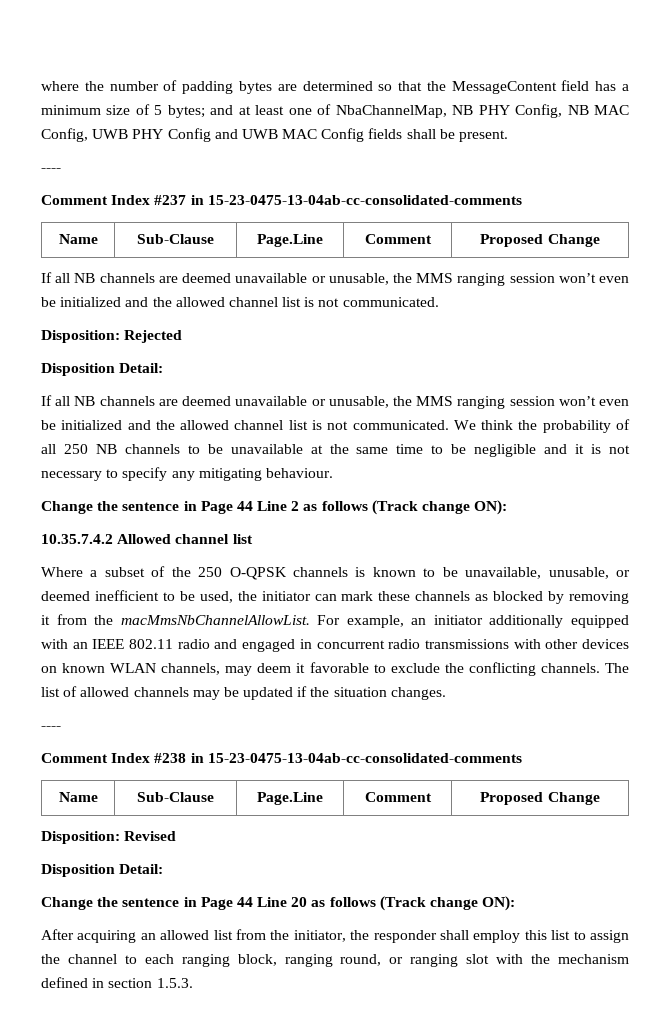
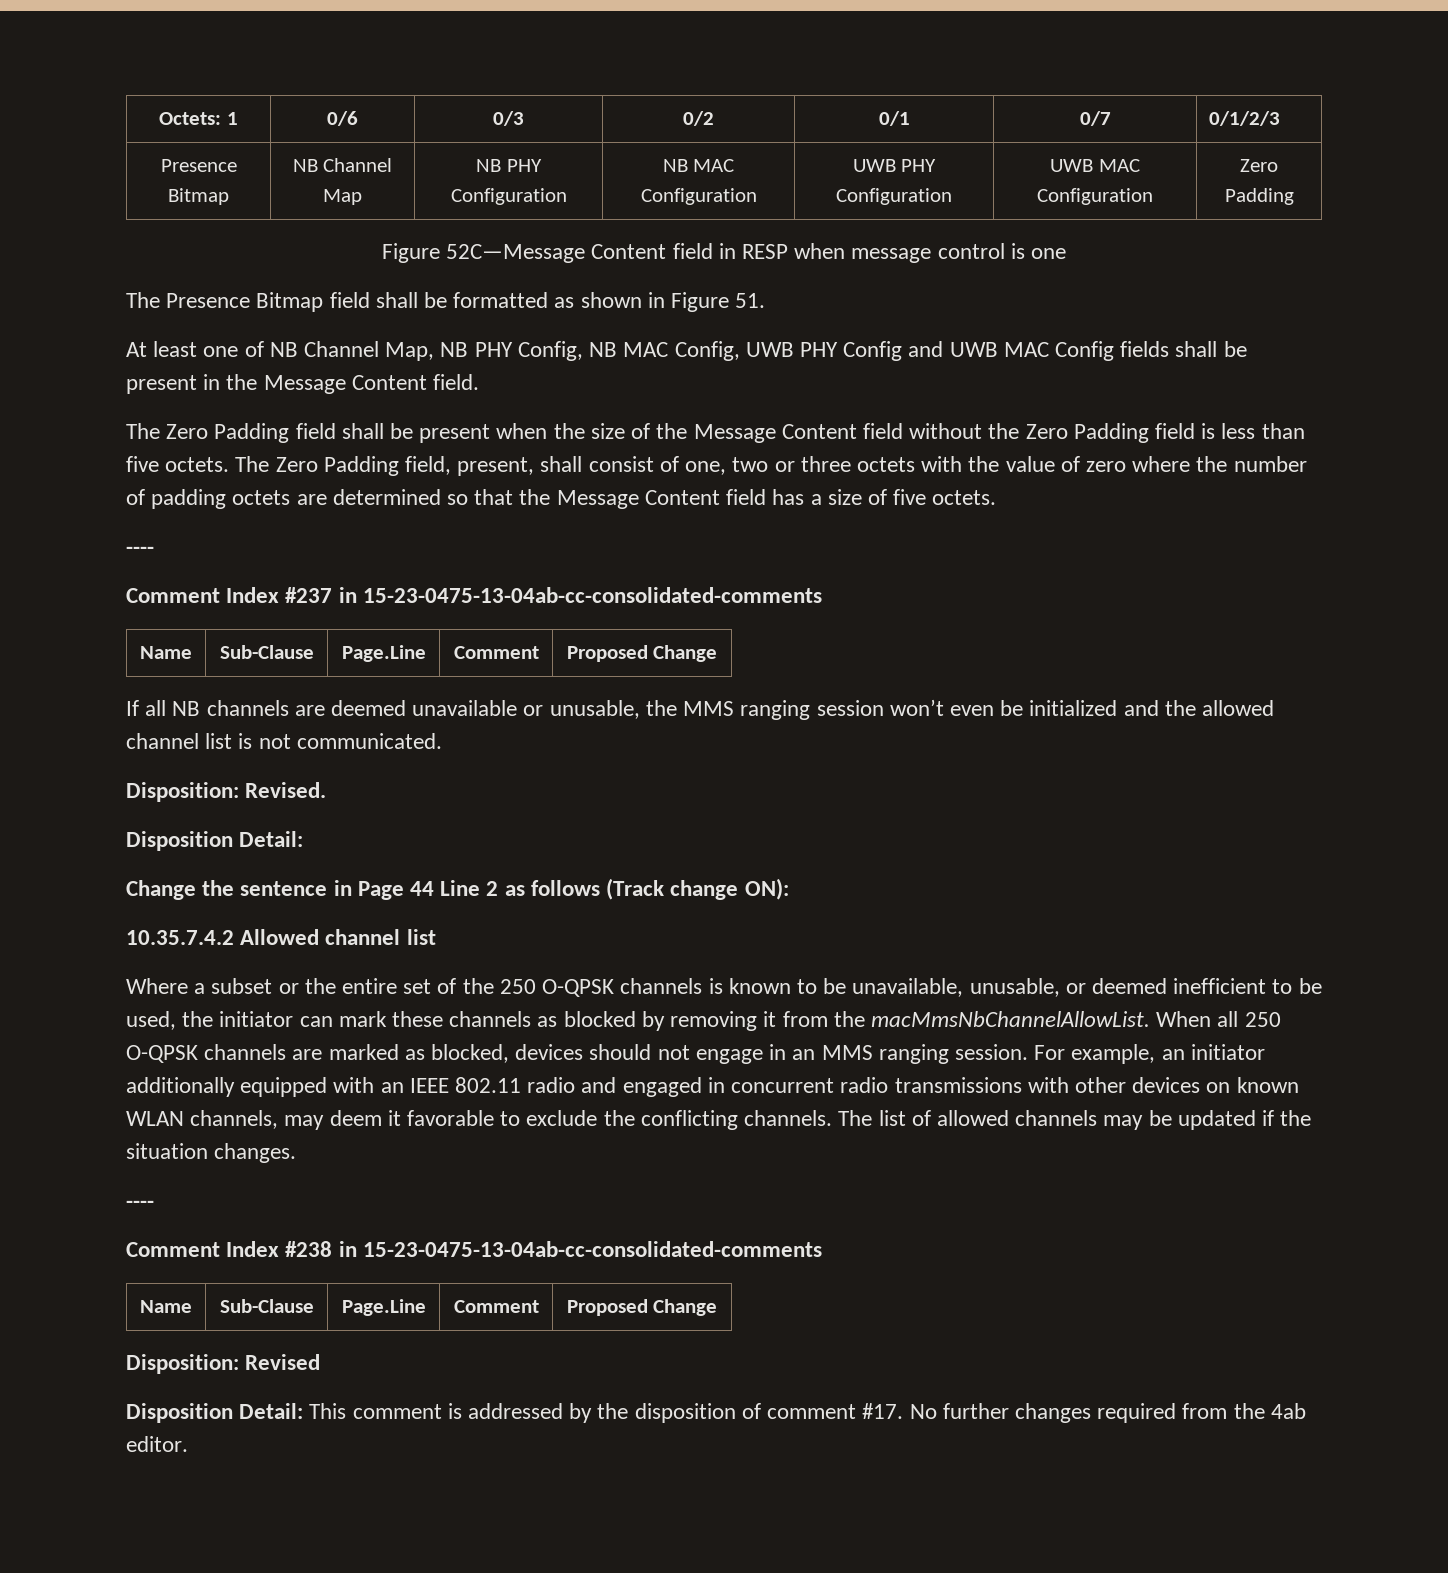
[41,80,630,94] [41,104,447,118] where the number of padding bytes are determined so that the MessageContent field has a minimum size of 5 bytes; and at least one of NbaChannelMap, -> [159,112,238,125] [327,111,358,126] [493,111,524,126] [683,111,714,126] [878,111,910,126] [1079,111,1111,126] [1209,111,1281,126] [160,159,237,172] [168,188,229,205] [292,158,393,172] [323,189,362,205] [476,159,542,172] [450,188,567,205] [662,159,735,172] [640,188,757,205] [852,159,937,172] [836,188,952,205] [1050,159,1140,172] [1037,188,1153,205] [1240,159,1278,172] [1224,188,1294,205] [381,243,1067,263] [126,292,766,312] [126,341,435,361] Octets: 1 | 0/6 | 0/3 | 0/2 | 0/1 | 0/7 | 0/1/2/3 // Presence Bitmap | NB Channel Map | NB PHY Configuration | NB MAC Configuration | UWB PHY Configuration | UWB MAC Configuration | Zero Padding // Figure 52C—Message Content field in RESP when message control is one // The Presence Bitmap field shall be formatted as shown in Figure 51. // At least one of NB Channel Map,
[459,130,509,142] present. -> [126,374,480,394] [126,423,1305,443] [126,456,1307,476] [126,489,997,509] present in the Message Content field. // The Zero Padding field shall be present when the size of the Message Content field without the Zero Padding field is less than five octets. The Zero Padding field, present, shall consist of one, two or three octets with the value of zero where the number of padding octets are determined so that the Message Content field has a size of five octets.
[124,330,183,343] [41,363,164,376] [41,395,629,409] [41,419,630,433] [41,444,631,457] [41,467,333,481] Rejected // Disposition Detail: // If all NB channels are deemed unavailable or unusable, the MMS ranging session won’t even be initialized and the allowed channel list is not communicated. We think the probability of all 250 NB channels to be unavailable at the same time to be negligible and it is not necessary to specify any mitigating behaviour. -> [245,782,327,798] [126,831,304,851] Revised. // Disposition Detail:
(145, 572) none -> [278,978,432,994] or the entire set
(310, 620) none -> [1156,1011,1281,1027] [126,1044,1028,1064] When all 250 O-QPSK channels are marked as blocked, devices should not engage in an MMS ranging session.
[41,896,516,911] [41,929,629,943] [41,954,629,967] [41,977,193,988] // Change the sentence in Page 44 Line 20 as follows (Track change ON): // After acquiring an allowed list from the initiator, the responder shall employ this list to assign the channel to each ranging block, ranging round, or ranging slot with the mechanism defined in section 1.5.3. -> [309,1403,1306,1423] [126,1436,188,1452] This comment is addressed by the disposition of comment #17. No further changes required from the 4ab editor.

